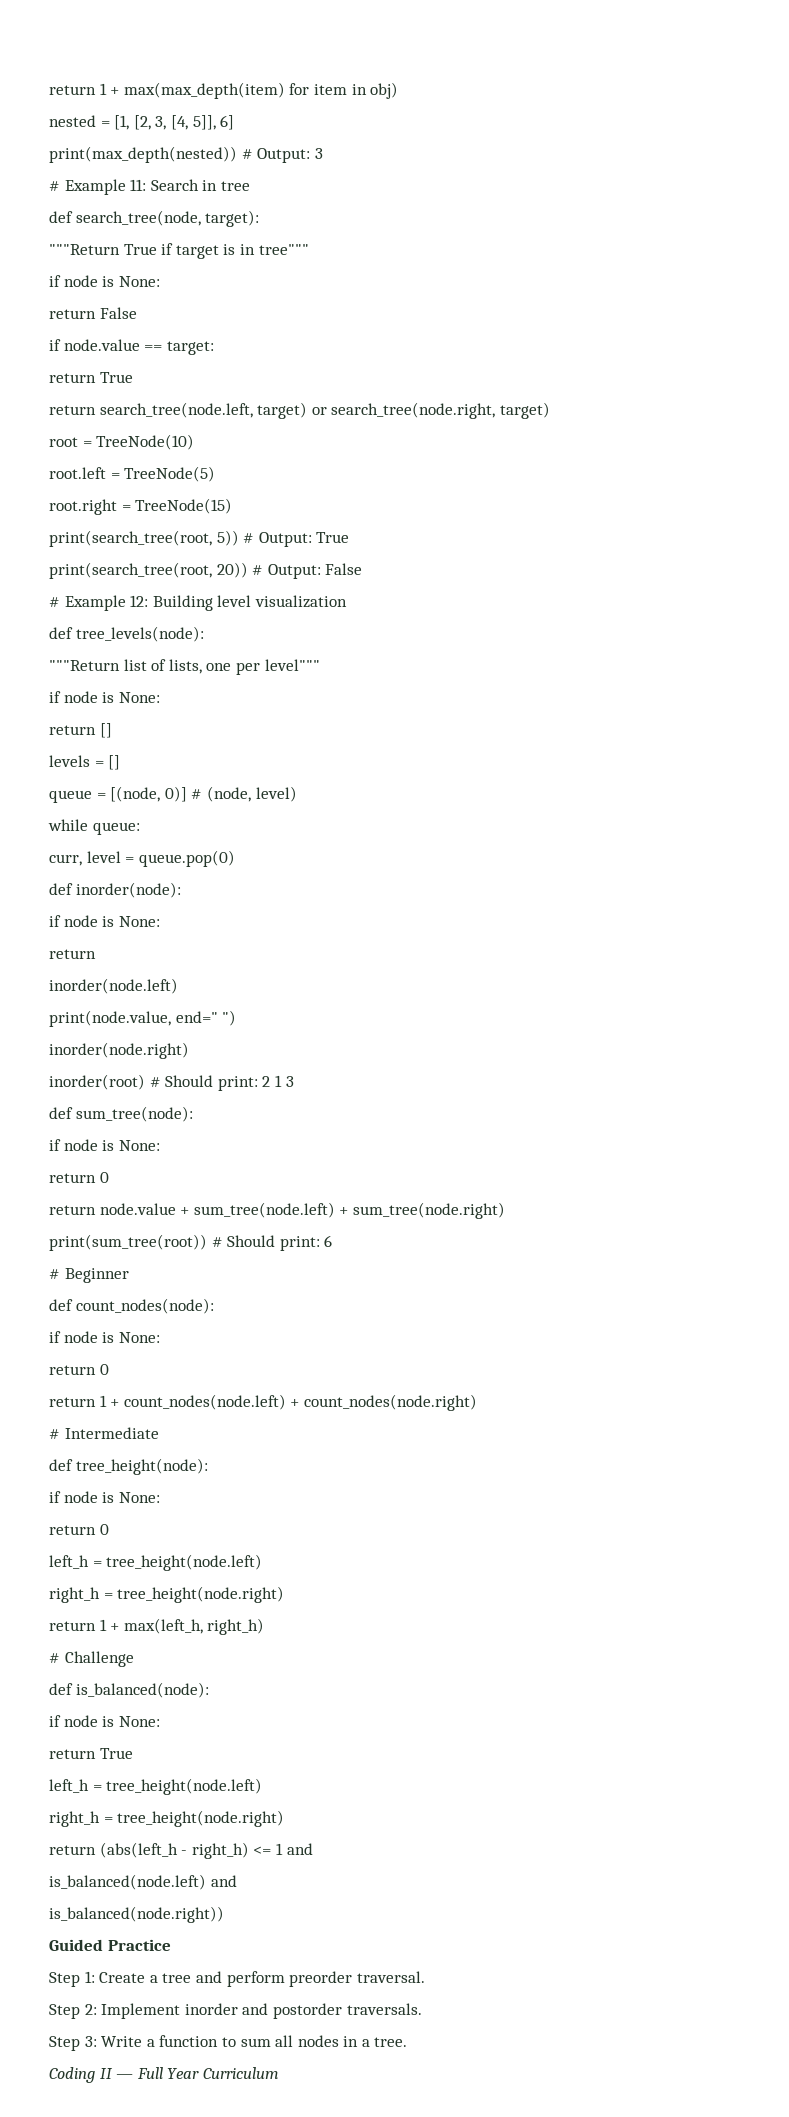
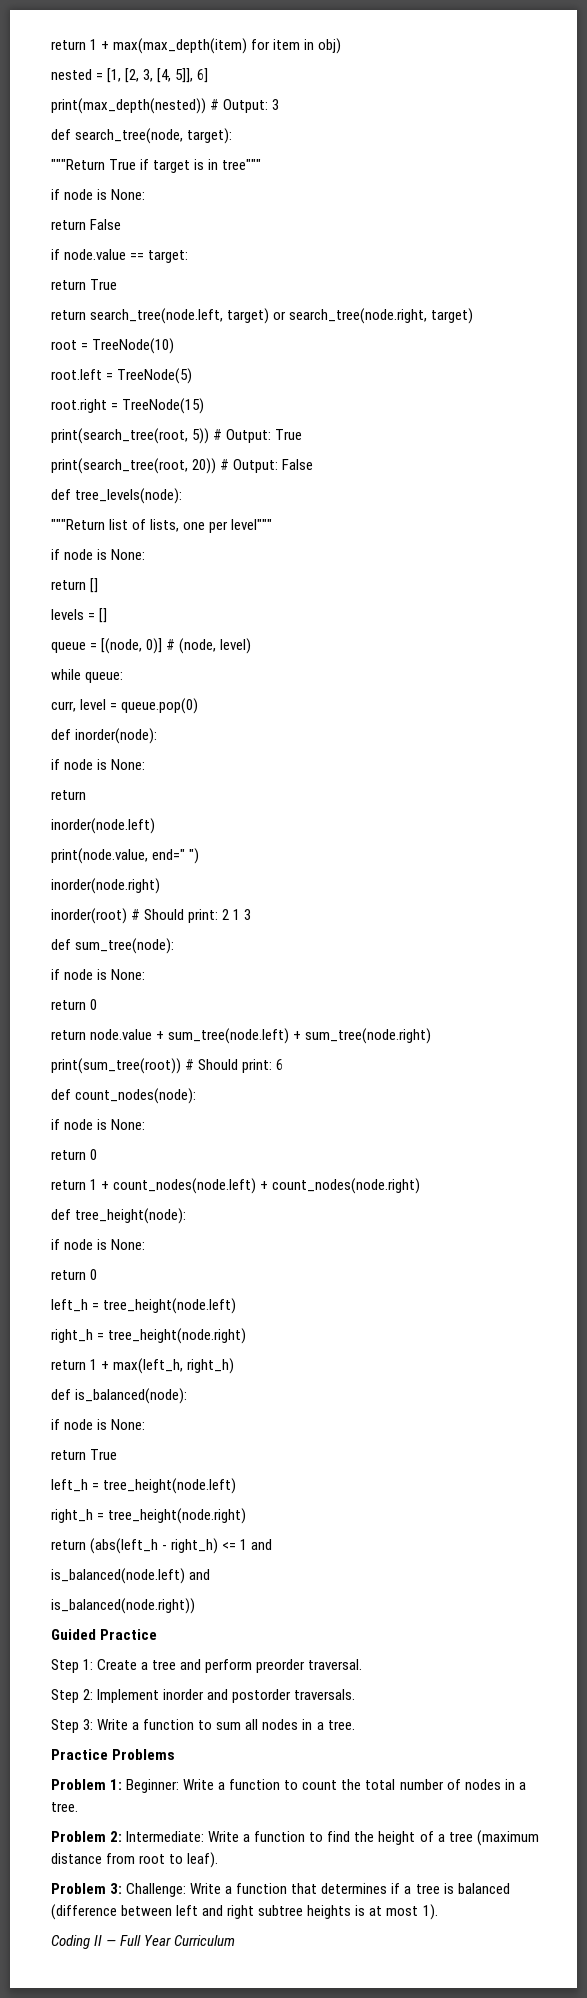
[49,179,250,195] // # Example 11: Search in tree -> (280, 104) none
[49,595,347,611] // # Example 12: Building level visualization -> (314, 464) none
[49,1268,129,1283] // # Beginner -> (284, 1064) none
[49,1427,159,1439] // # Intermediate -> (421, 1186) none
[49,1651,134,1667] // # Challenge -> (235, 1366) none
(408, 2042) none -> [51,1749,176,1760] [51,1779,526,1793] [51,1802,78,1812] [51,1830,539,1846] [51,1852,219,1868] [51,1883,510,1897] [51,1904,438,1920] // Practice Problems // Problem 1: Beginner: Write a function to count the total number of nodes in a tree. // Problem 2: Intermediate: Write a function to find the height of a tree (maximum distance from root to leaf). // Problem 3: Challenge: Write a function that determines if a tree is balanced (difference between left and right subtree heights is at most 1).

